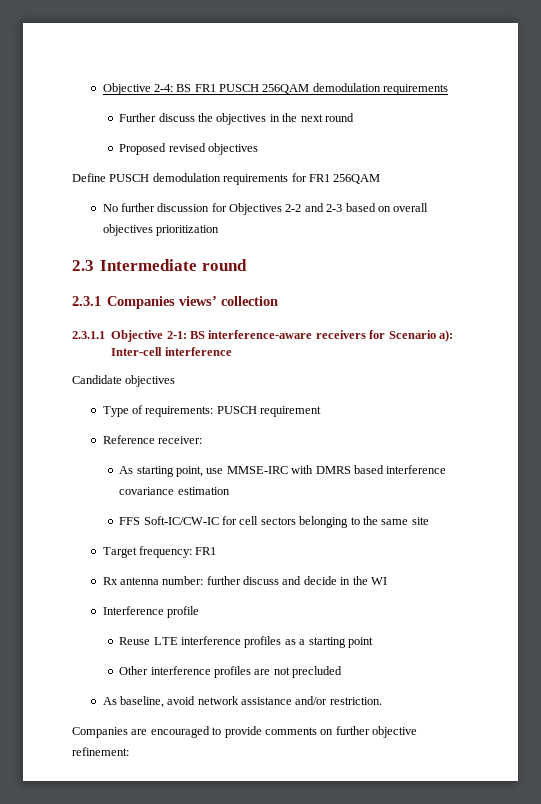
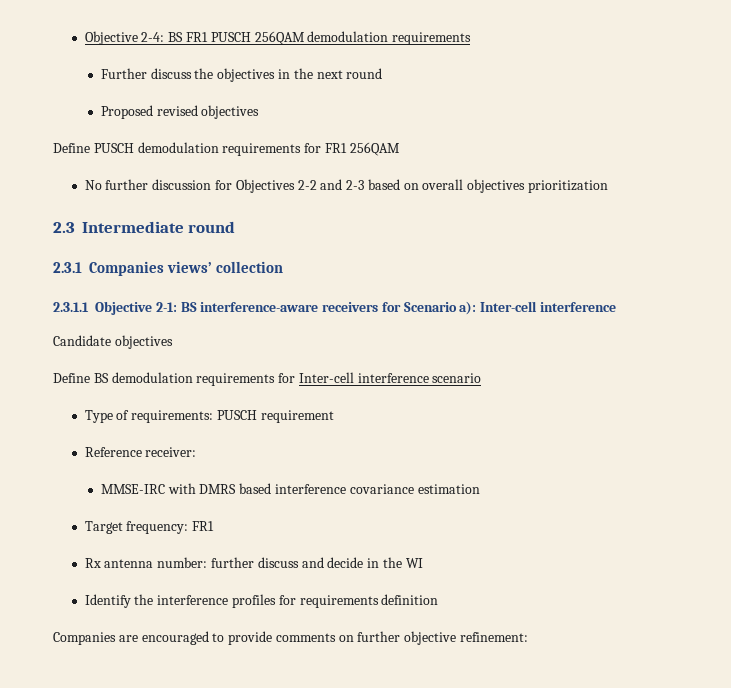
(176, 381) none -> [53,372,482,386] // Define BS demodulation requirements for Inter-cell interference scenario
[119,466,224,477] As starting point, use -> (197, 452) none
[119,516,429,528] // FFS Soft-IC/CW-IC for cell sectors belonging to the same site -> (480, 489) none
[102,606,199,618] [119,636,373,648] [119,666,343,678] [102,696,382,708] Interference profile // Reuse LTE interference profiles as a starting point // Other interference profiles are not precluded // As baseline, avoid network assistance and/or restriction. -> [84,594,439,608] Identify the interference profiles for requirements definition

